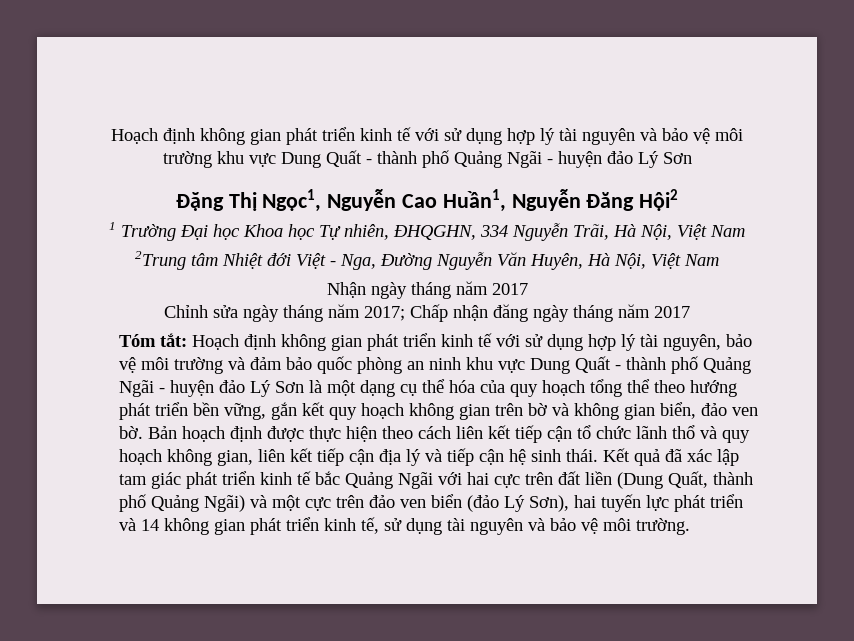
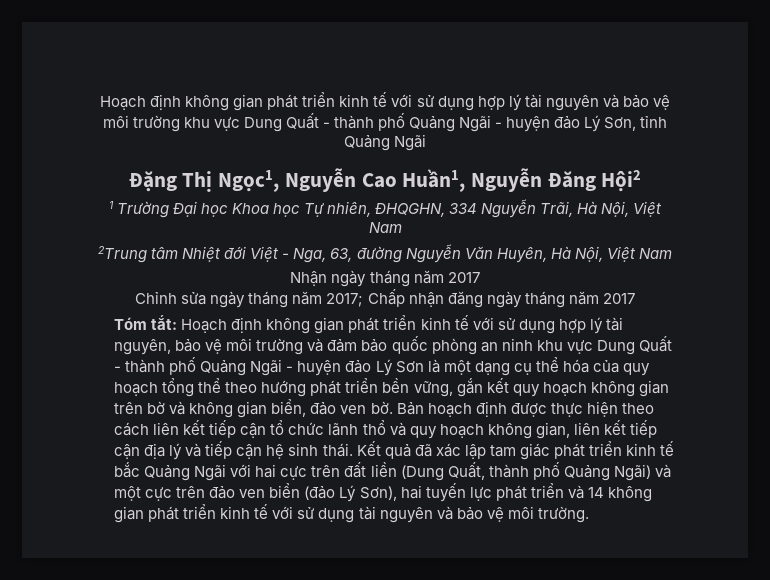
[662,152,692,164] Sơn -> [604,116,668,131] [343,134,427,151] Sơn, tỉnh Quảng Ngãi
[380,253,432,270] Đường -> [330,246,402,263] 63, đường
[360,517,379,534] tế, -> [254,504,294,519] tế với

